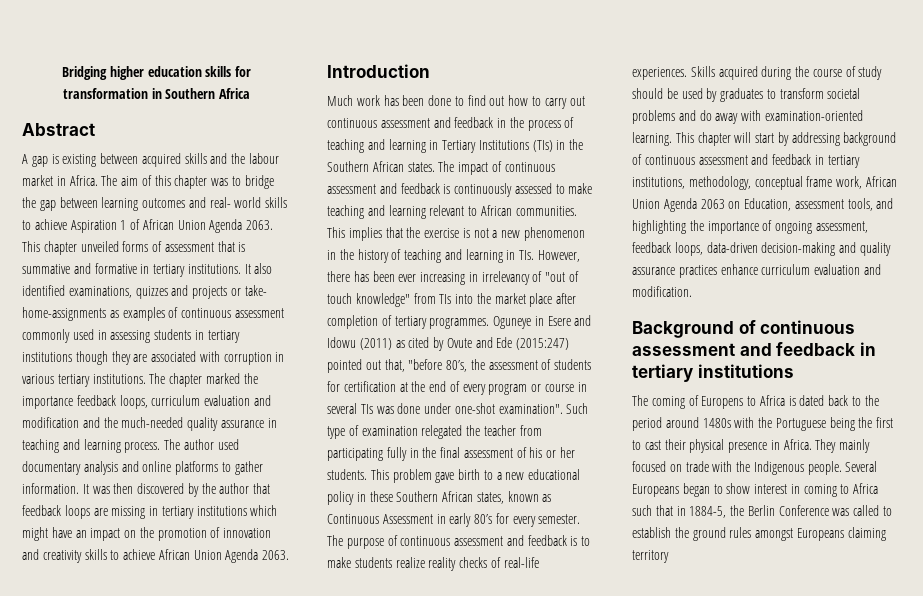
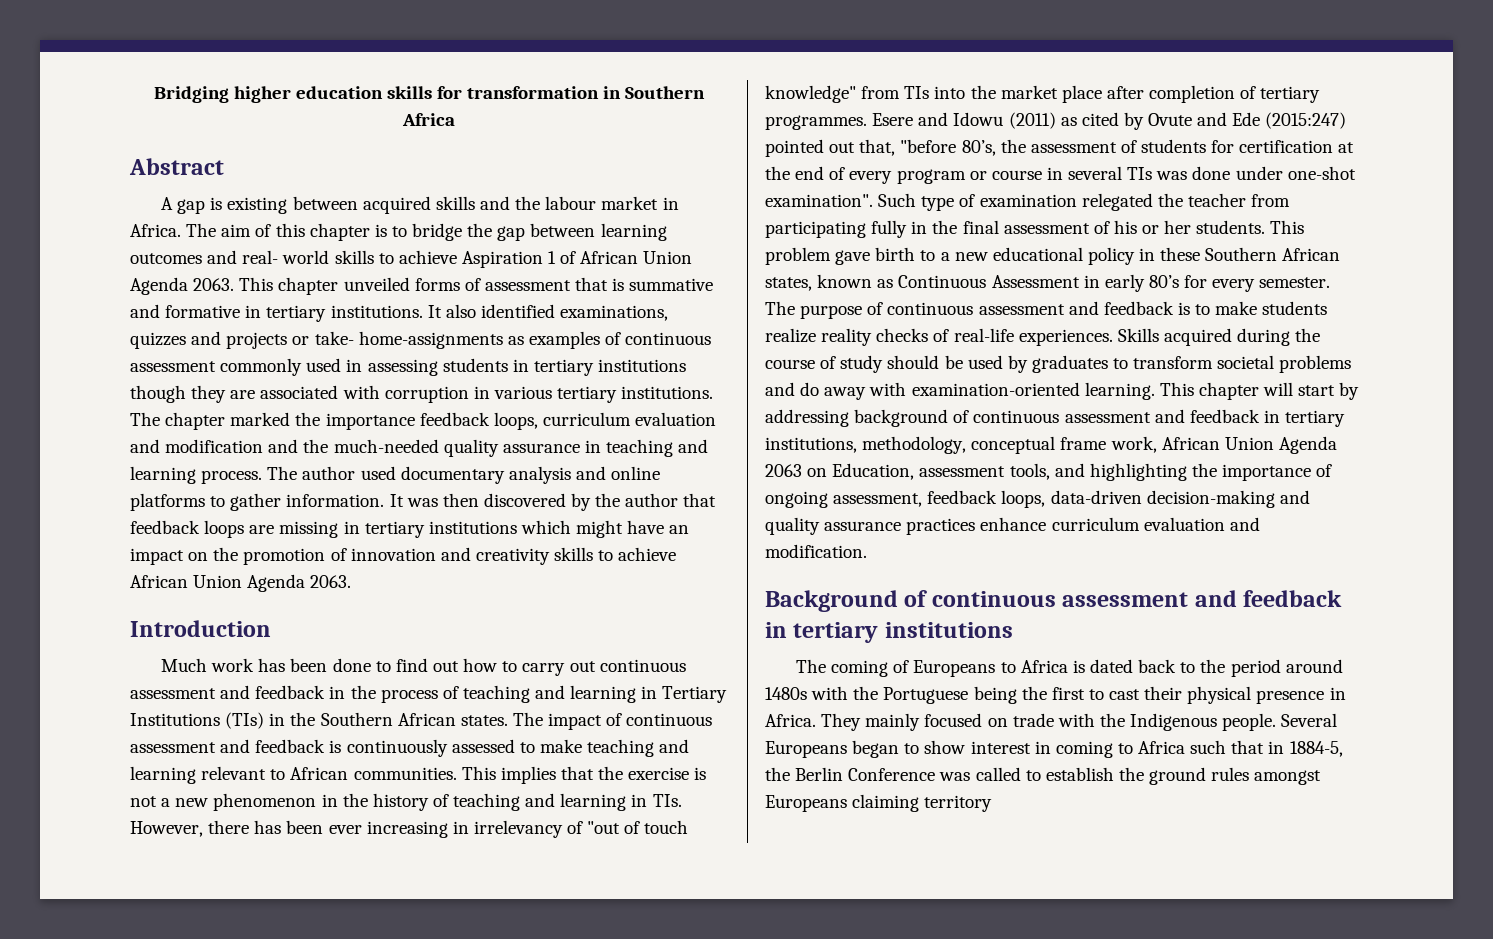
[211,178,229,186] was -> [374,224,387,237] is
[493,316,544,329] Oguneye in -> (867, 122) none
[701,396,744,409] Europens -> [913,660,996,677] Europeans

